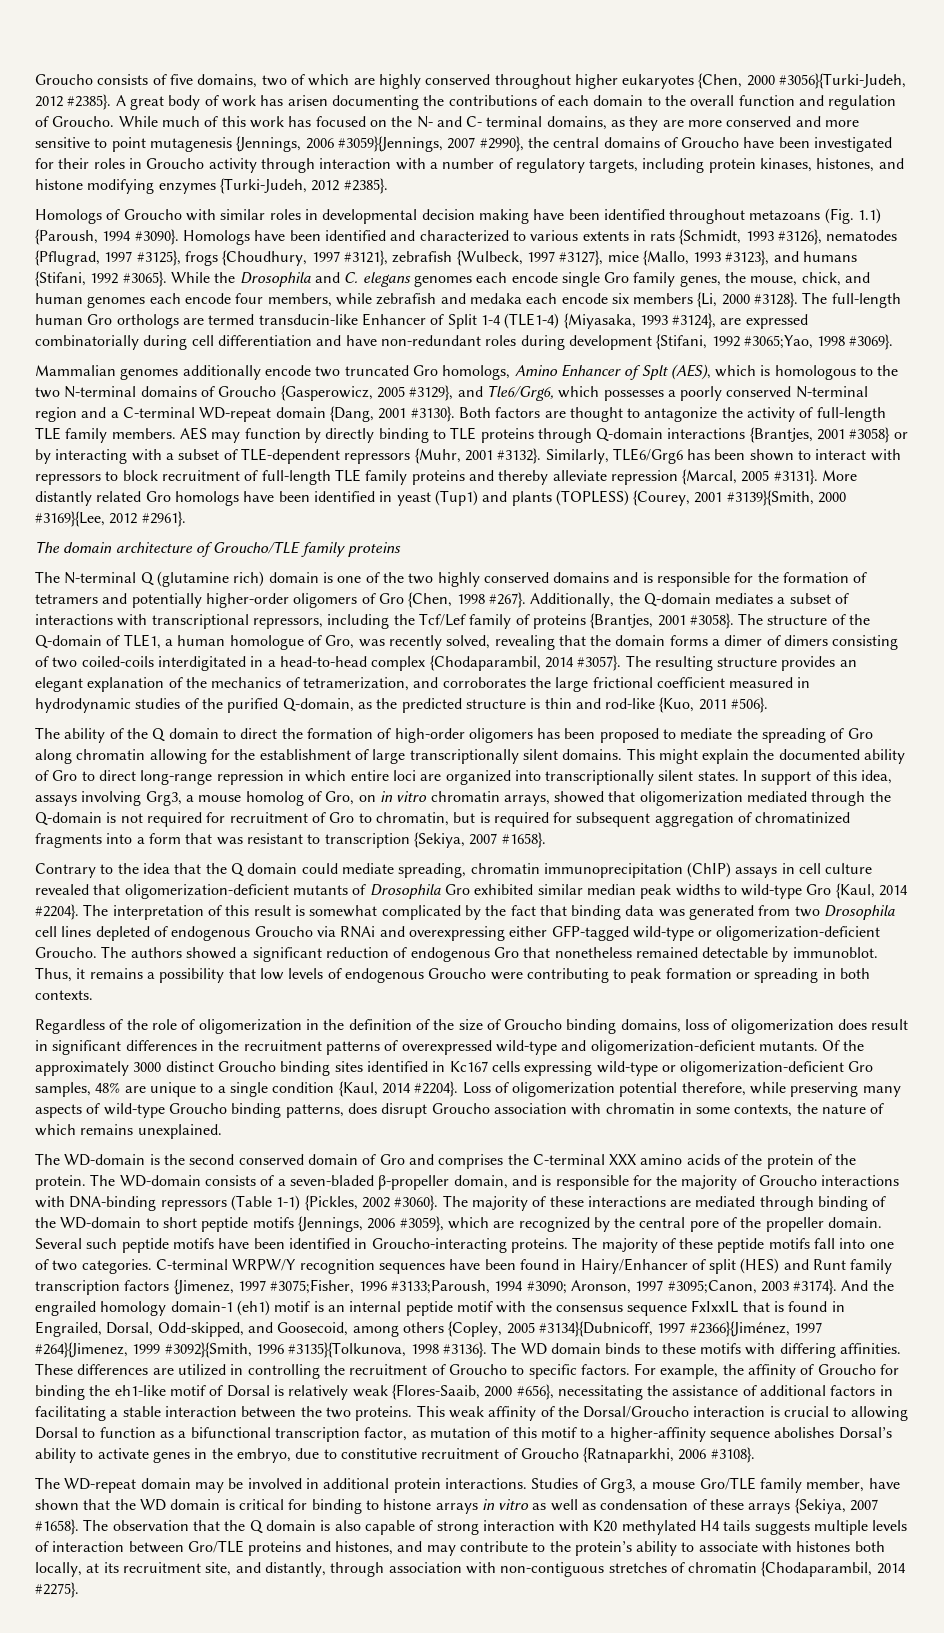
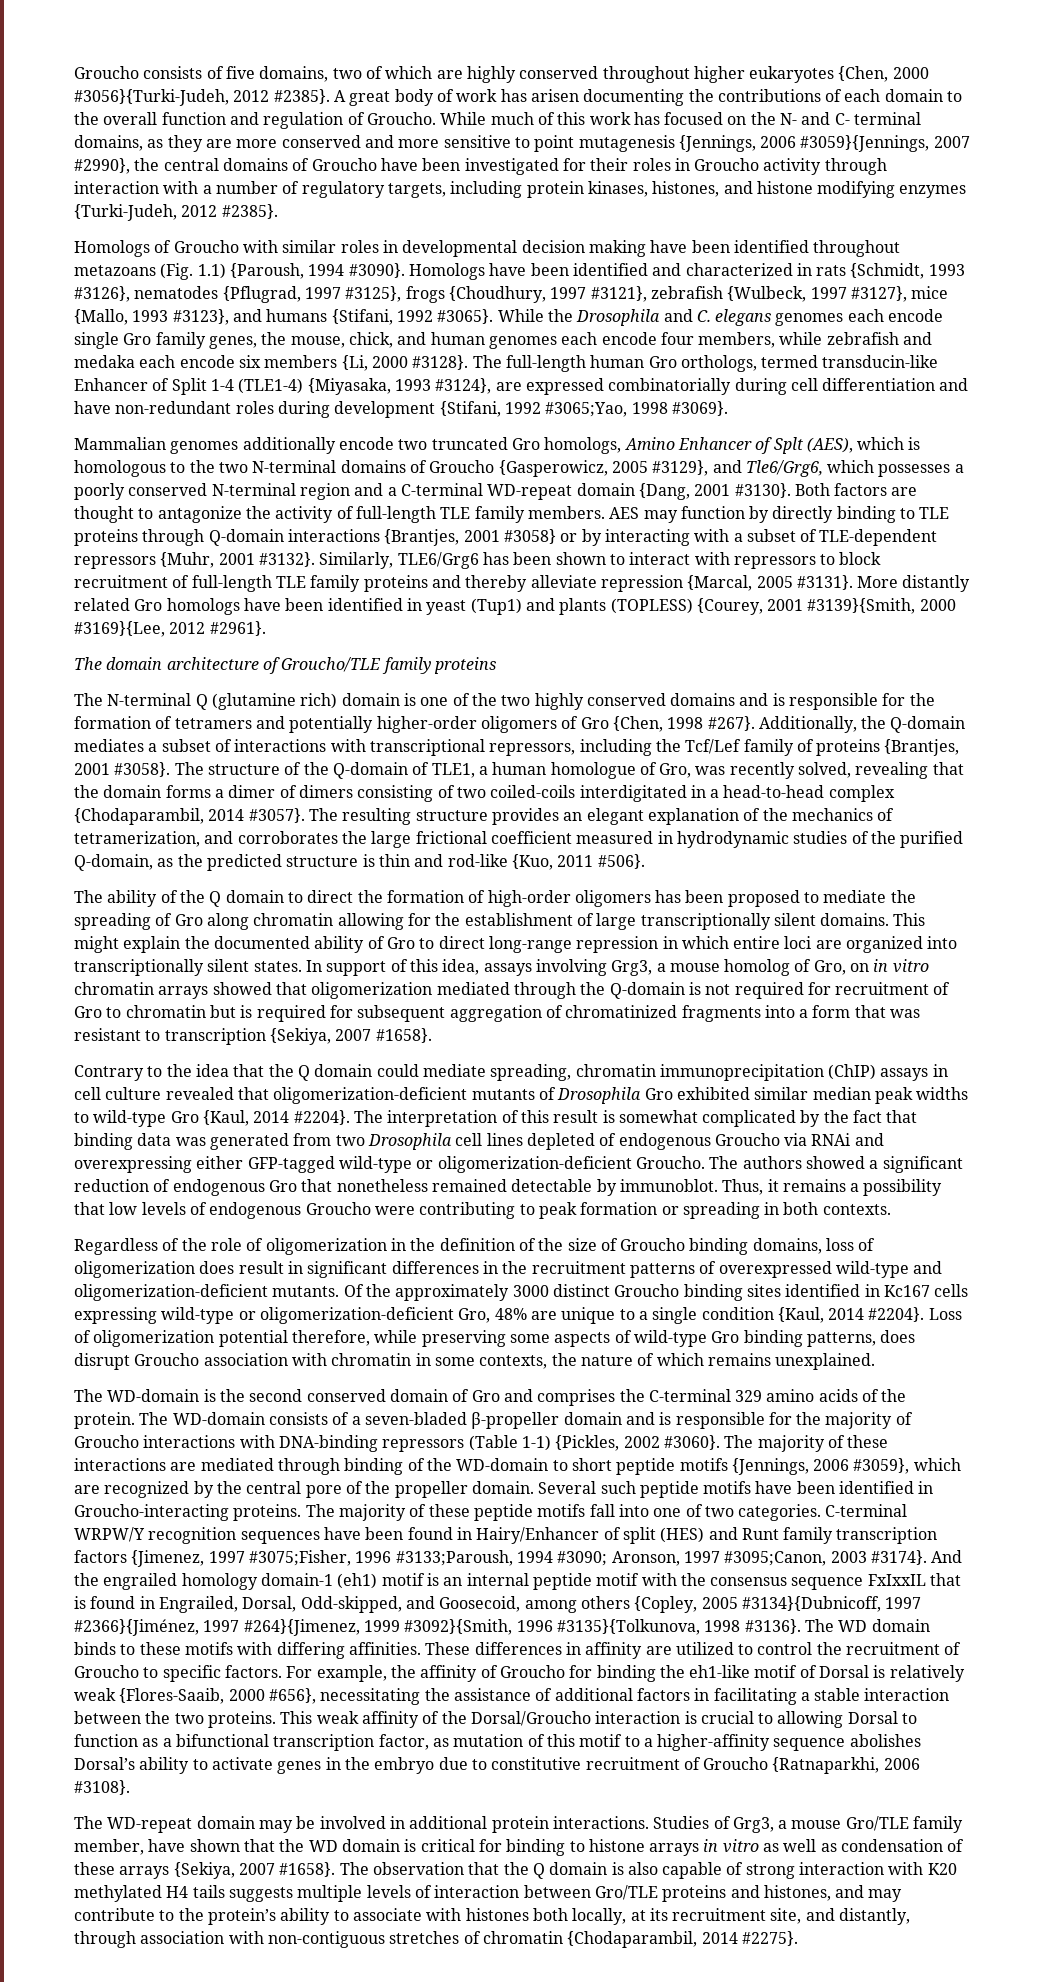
[512,230,629,241] to various extents -> (793, 269) none
[116,314,204,329] orthologs are -> [680,355,757,372] orthologs,
[503,795,550,806] arrays, -> [158,986,209,999] arrays
[375,812,449,826] chromatin, -> [125,1005,206,1018] chromatin
[848,1061,874,1072] [35,1082,91,1097] Gro samples, -> [458,1308,491,1323] Gro,
[862,1086,901,1097] many -> [509,1334,550,1343] some
[168,1103,227,1114] Groucho -> [711,1331,740,1343] Gro
[609,1154,638,1165] XXX -> [735,1390,763,1402] 329
[766,1154,857,1169] protein of the -> (907, 1395) none
[453,1175,508,1189] domain, -> [563,1412,622,1425] domain
[152,1364,320,1379] are utilized in controlling -> [565,1642,813,1659] in affinity are utilized to control
[236,1448,291,1463] embryo, -> [374,1757,435,1774] embryo

